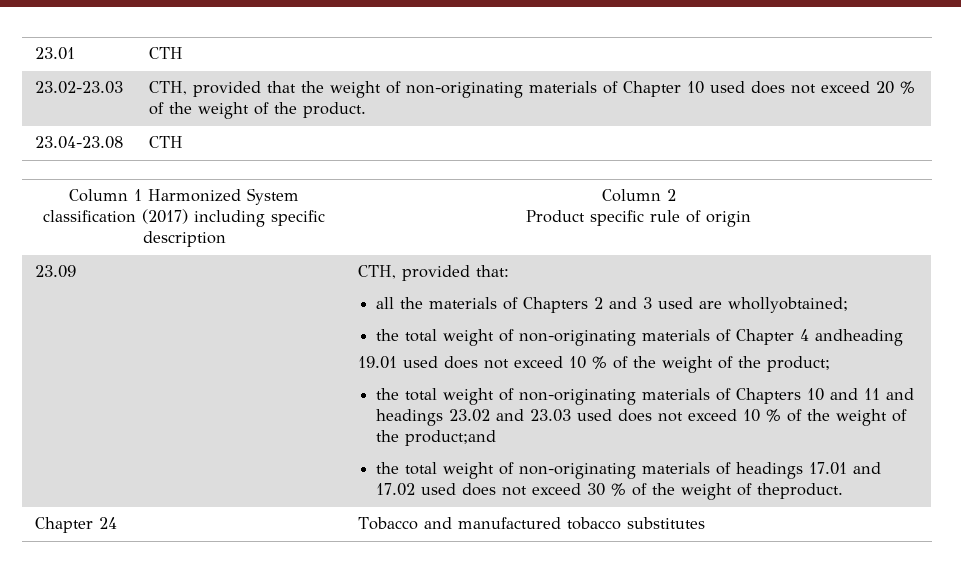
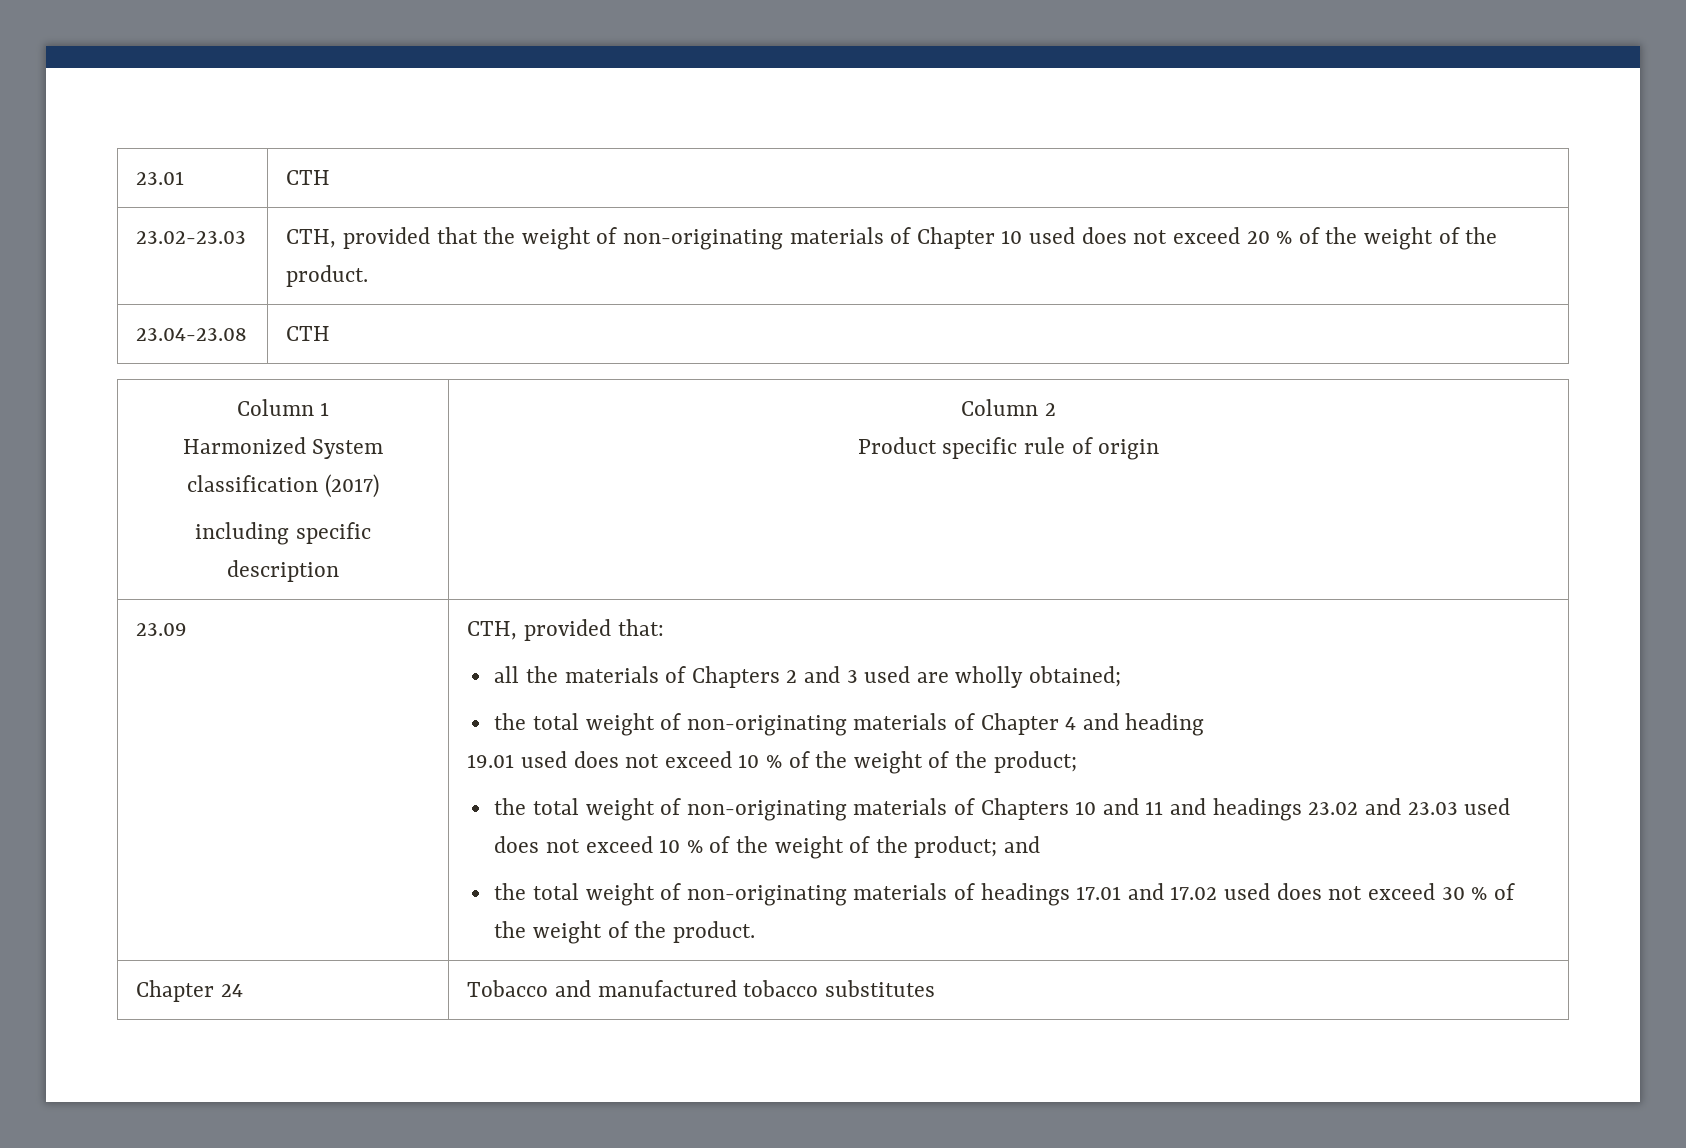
(142, 195) none -> (330, 409) //
(188, 216) none -> (379, 486) //
[727,297,848,313] whollyobtained; -> [955,666,1122,688] wholly obtained;
[814,329,903,346] andheading -> [1082,713,1205,736] and heading
[404,430,496,446] product;and -> [914,836,1041,858] product; and
[756,483,843,499] theproduct. -> [634,921,755,943] the product.

